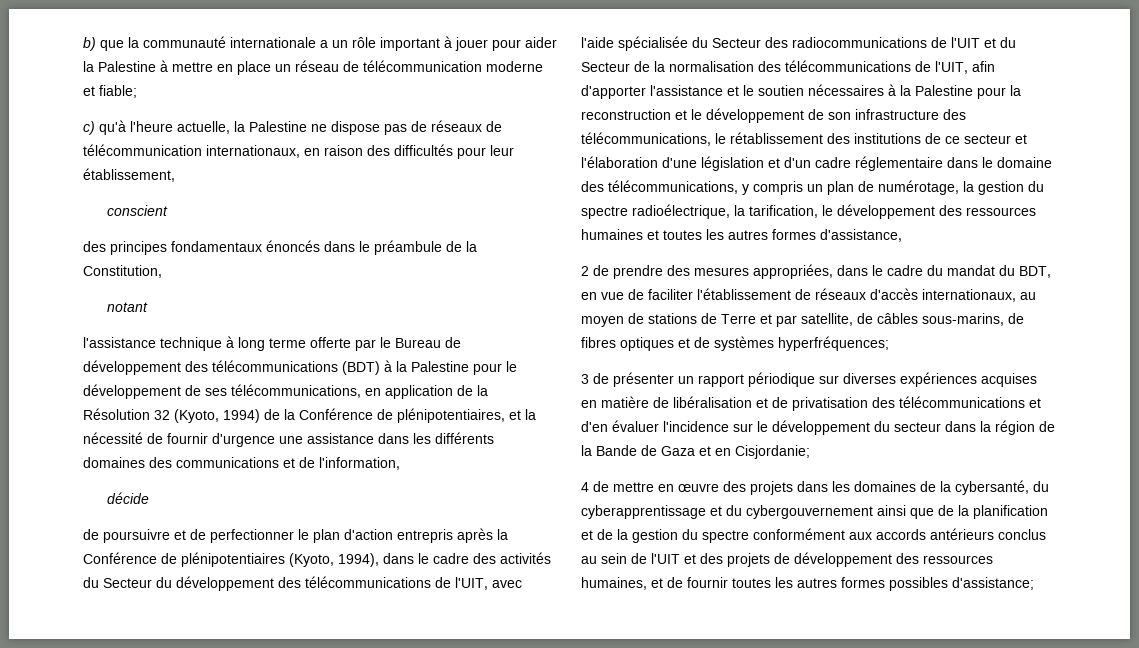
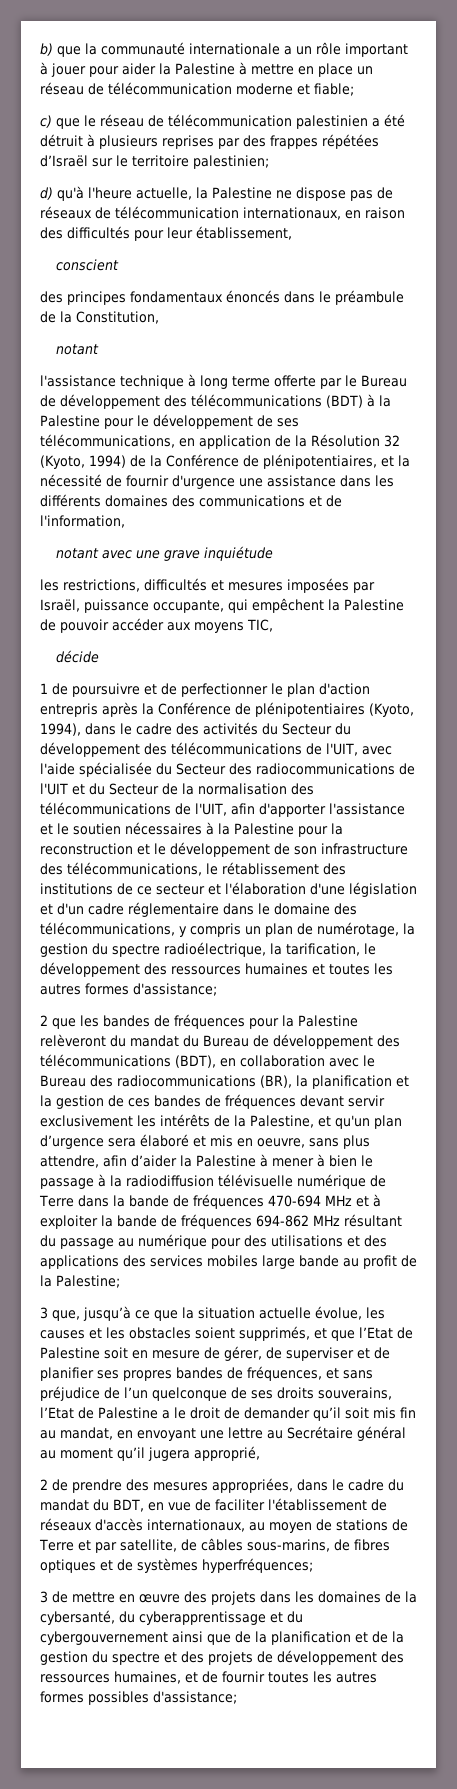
(95, 128) none -> [56,114,405,129] [40,134,379,149] [40,155,269,169] [40,187,53,200] que le réseau de télécommunication palestinien a été détruit à plusieurs reprises par des frappes répétées d’Israël sur le territoire palestinien; // d)
(400, 463) none -> [55,546,273,561] [40,578,375,593] [40,598,404,613] [40,618,273,633] // notant avec une grave inquiétude // les restrictions, difficultés et mesures imposées par Israël, puissance occupante, qui empêchent la Palestine de pouvoir accéder aux moyens TIC,
(149, 498) none -> [40,683,48,694] 1
[820,229,902,242] d'assistance, -> [133,983,217,996] [40,1014,358,1029] [40,1034,400,1049] [40,1054,375,1068] [40,1075,409,1089] [40,1094,385,1109] [40,1114,402,1129] [40,1134,370,1149] [40,1154,373,1168] [40,1174,386,1189] [39,1194,381,1209] [40,1214,402,1229] [40,1234,387,1249] [40,1255,417,1269] [40,1275,120,1288] [40,1306,385,1321] [40,1326,413,1341] [40,1346,390,1361] [40,1366,373,1381] [40,1386,392,1401] [40,1407,416,1421] [40,1426,406,1441] [40,1446,260,1461] d'assistance; // 2 que les bandes de fréquences pour la Palestine relèveront du mandat du Bureau de développement des télécommunications (BDT), en collaboration avec le Bureau des radiocommunications (BR), la planification et la gestion de ces bandes de fréquences devant servir exclusivement les intérêts de la Palestine, et qu'un plan d’urgence sera élaboré et mis en oeuvre, sans plus attendre, afin d’aider la Palestine à mener à bien le passage à la radiodiffusion télévisuelle numérique de Terre dans la bande de fréquences 470-694 MHz et à exploiter la bande de fréquences 694-862 MHz résultant du passage au numérique pour des utilisations et des applications des services mobiles large bande au profit de la Palestine; // 3 que, jusqu’à ce que la situation actuelle évolue, les causes et les obstacles soient supprimés, et que l’Etat de Palestine soit en mesure de gérer, de superviser et de planifier ses propres bandes de fréquences, et sans préjudice de l’un quelconque de ses droits souverains, l’Etat de Palestine a le droit de demander qu’il soit mis fin au mandat, en envoyant une lettre au Secrétaire général au moment qu’il jugera approprié,
[613,372,1037,387] [581,396,1041,411] [581,420,1055,435] [581,445,810,459] [581,481,609,492] présenter un rapport périodique sur diverses expériences acquises en matière de libéralisation et de privatisation des télécommunications et d'en évaluer l'incidence sur le développement du secteur dans la région de la Bande de Gaza et en Cisjordanie; // 4 de -> (68, 1597) none
[753,528,1046,540] [581,553,680,564] conformément aux accords antérieurs conclus au sein de l'UIT -> (160, 1658) none

